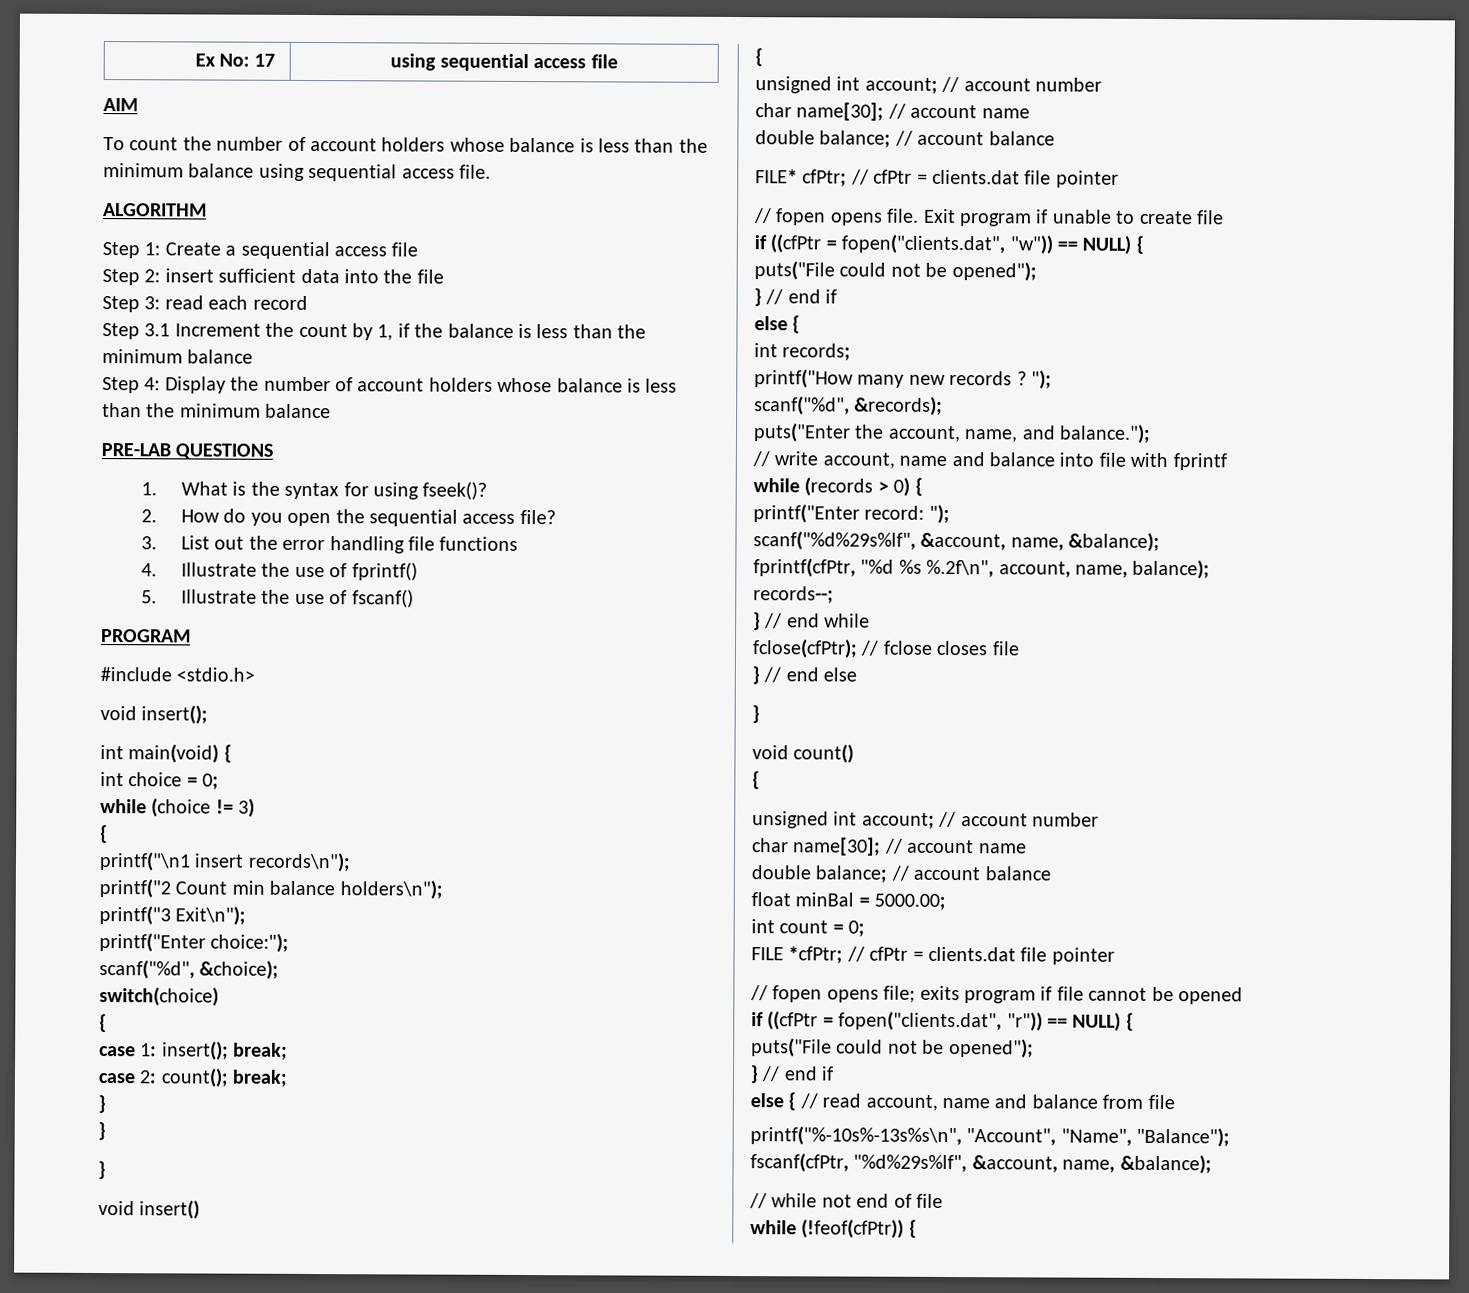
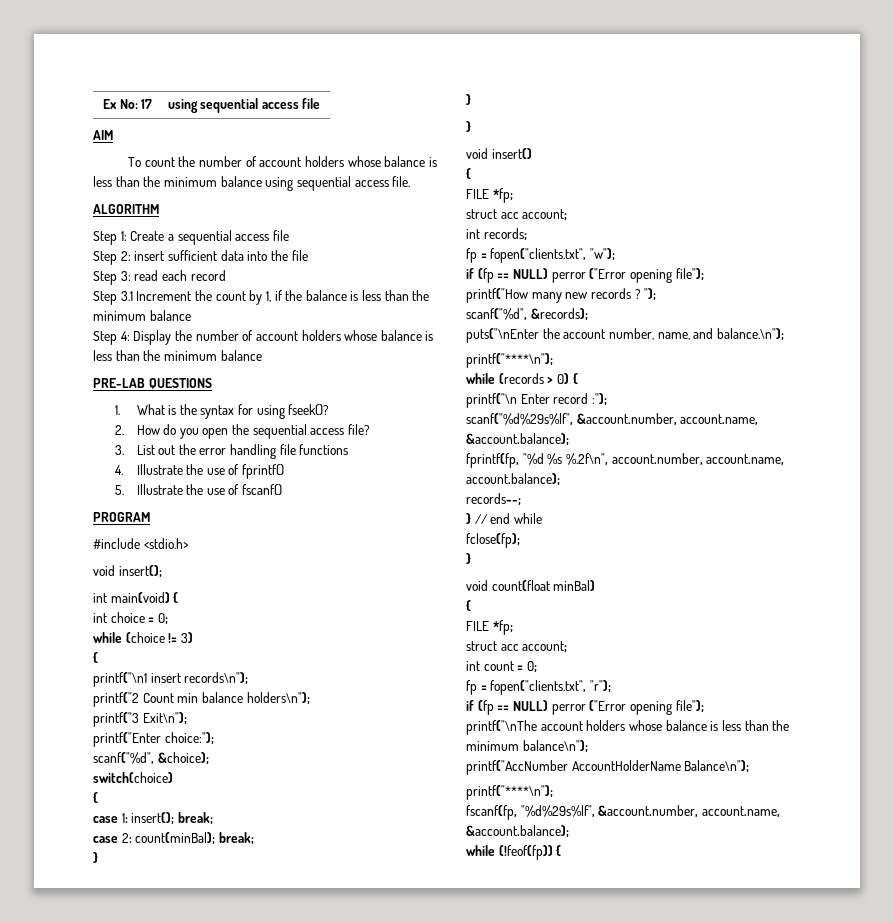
[160,1068,229,1088] count(); -> [135,832,216,845] count(minBal);
[755,76,1102,94] [755,102,1030,121] [755,130,1055,148] [755,169,1119,188] [753,208,1224,227] [754,234,1144,255] [754,261,1037,282] [754,288,838,307] [754,315,801,334] [754,343,852,361] unsigned int account; // account number // char name[30]; // account name // double balance; // account balance // FILE* cfPtr; // cfPtr = clients.dat file pointer // // fopen opens file. Exit program if unable to create file // if ((cfPtr = fopen("clients.dat", "w")) == NULL) { // puts("File could not be opened"); // } // end if // else { // int records; -> [466,188,513,203] [466,209,568,221] [466,228,527,241] [466,248,615,263] [466,268,704,283] FILE *fp; // struct acc account; // int records; // fp = fopen("clients.txt", "w"); // if (fp == NULL) perror ("Error opening file");
[753,423,1151,444] [752,451,1227,471] puts("Enter the account, name, and balance."); // // write account, name and balance into file with fprintf -> [466,328,784,343] [466,353,553,368] puts("\nEnter the account number, name, and balance.\n"); // printf("****\n");
[753,504,950,525] [753,531,1161,553] [753,558,1211,580] printf("Enter record: "); // scanf("%d%29s%lf", &account, name, &balance); // fprintf(cfPtr, "%d %s %.2f\n", account, name, balance); -> [466,393,607,408] [466,413,759,426] [466,433,569,446] [466,453,785,468] [466,473,560,486] printf("\n Enter record :"); // scanf("%d%29s%lf", &account.number, account.name, &account.balance); // fprintf(fp, "%d %s %.2f\n", account.number, account.name, account.balance);
[752,639,1020,659] [752,666,858,685] [752,705,760,724] [752,744,855,764] [752,771,760,790] [752,811,1099,829] [752,837,1027,856] [751,865,1051,883] [751,892,947,911] [751,919,866,937] [751,946,1115,965] [750,985,1243,1005] [751,1011,1134,1032] [751,1038,1034,1059] [750,1065,835,1084] [750,1092,1175,1111] [750,1126,1231,1148] [750,1153,1212,1175] [749,1193,943,1209] [750,1219,905,1239] fclose(cfPtr); // fclose closes file // } // end else // } // void count() // { // unsigned int account; // account number // char name[30]; // account name // double balance; // account balance // float minBal = 5000.00; // int count = 0; // FILE *cfPtr; // cfPtr = clients.dat file pointer // // fopen opens file; exits program if file cannot be opened // if ((cfPtr = fopen("clients.dat", "r")) == NULL) { // puts("File could not be opened"); // } // end if // else { // read account, name and balance from file // printf("%-10s%-13s%s\n", "Account", "Name", "Balance"); // fscanf(cfPtr, "%d%29s%lf", &account, name, &balance); // // while not end of file // while (!feof(cfPtr)) -> [466,533,520,548] [466,553,471,564] [466,580,596,591] [466,600,471,611] [466,620,513,635] [466,641,568,653] [466,661,537,673] [466,680,611,695] [466,700,704,715] [466,720,790,735] [466,740,588,753] [466,760,750,775] [466,785,553,800] [466,805,780,820] [466,825,569,838] [466,845,553,860] fclose(fp); // } // void count(float minBal) // { // FILE *fp; // struct acc account; // int count = 0; // fp = fopen("clients.txt", "r"); // if (fp == NULL) perror ("Error opening file"); // printf("\nThe account holders whose balance is less than the minimum balance\n"); // printf("AccNumber AccountHolderName Balance\n"); // printf("****\n"); // fscanf(fp, "%d%29s%lf", &account.number, account.name, &account.balance); // while (!feof(fp))

